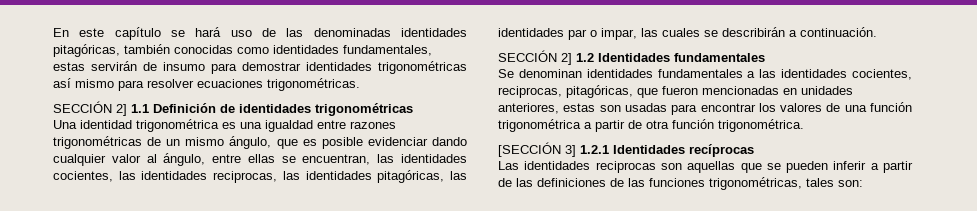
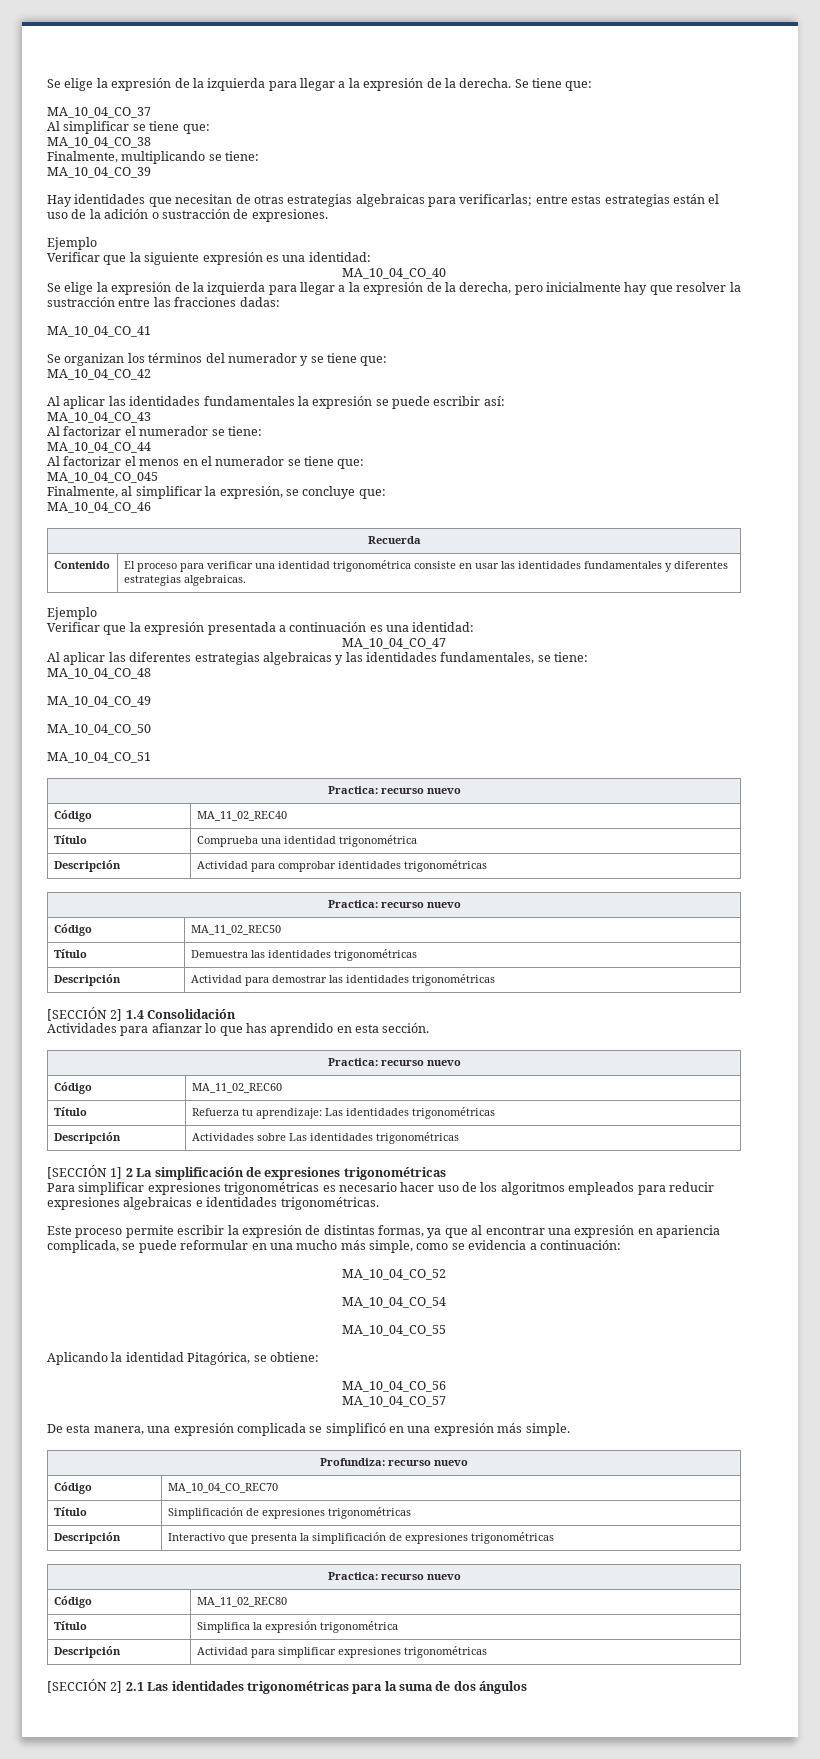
[53,27,467,40] [53,44,432,57] [53,61,467,74] [53,78,360,91] [53,101,413,116] [53,119,396,132] [53,136,467,149] [53,153,467,166] [53,170,467,183] [498,27,877,40] [498,50,765,65] [498,69,912,80] [498,85,853,98] [498,102,912,115] [498,119,804,132] [498,142,754,157] [498,161,913,173] [498,177,863,190] En este capítulo se hará uso de las denominadas identidades pitagóricas, también conocidas como identidades fundamentales, estas servirán de insumo para demostrar identidades trigonométricas así mismo para resolver ecuaciones trigonométricas. // SECCIÓN 2] 1.1 Definición de identidades trigonométricas // Una identidad trigonométrica es una igualdad entre razones trigonométricas de un mismo ángulo, que es posible evidenciar dando cualquier valor al ángulo, entre ellas se encuentran, las identidades cocientes, las identidades reciprocas, las identidades pitagóricas, las identidades par o impar, las cuales se describirán a continuación. // SECCIÓN 2] 1.2 Identidades fundamentales // Se denominan identidades fundamentales a las identidades cocientes, reciprocas, pitagóricas, que fueron mencionadas en unidades anteriores, estas son usadas para encontrar los valores de una función trigonométrica a partir de otra función trigonométrica. // [SECCIÓN 3] 1.2.1 Identidades recíprocas // Las identidades reciprocas son aquellas que se pueden inferir a partir de las definiciones de las funciones trigonométricas, tales son: -> [47,78,593,91] [47,107,151,118] [47,121,210,134] [47,137,151,148] [47,151,260,164] [47,167,151,178] [47,194,720,207] [47,209,328,222] [47,237,97,250] [47,252,371,265] [342,268,446,279] [47,282,741,295] [47,297,280,307] [47,326,151,337] [47,353,388,366] [47,369,151,380] [47,396,505,409] [47,412,151,423] [47,426,262,436] [47,442,151,453] [47,456,365,469] [47,472,158,483] [47,486,386,499] [47,502,151,513] [367,536,421,544] [53,561,110,569] [123,560,728,572] [123,575,246,586] [47,607,97,620] [47,622,475,635] [342,638,446,649] [47,652,589,665] [47,668,151,679] [47,696,151,707] [47,724,151,735] [47,752,151,763] [327,786,461,794] [53,810,92,822] [196,811,287,821] [53,835,87,844] [196,835,417,847] [53,860,121,872] [196,860,487,872] [327,900,461,908] [53,924,92,936] [190,925,281,935] [53,949,87,958] [190,949,417,961] [53,974,121,986] [190,974,495,986] [47,1007,237,1021] [47,1023,430,1036] [327,1058,461,1066] [53,1082,92,1094] [191,1083,282,1093] [53,1107,87,1116] [191,1107,495,1119] [53,1132,121,1144] [191,1132,459,1144] [47,1165,446,1180] [47,1182,714,1195] [47,1197,379,1210] [47,1225,720,1238] [47,1240,621,1253] [342,1269,446,1280] [342,1297,446,1308] [342,1325,446,1336] [47,1352,319,1365] [342,1381,446,1392] [342,1396,446,1407] [47,1423,570,1436] [320,1458,468,1466] [53,1482,92,1494] [167,1483,278,1493] [53,1507,87,1516] [167,1507,411,1519] [53,1532,121,1544] [167,1532,554,1544] [327,1572,461,1580] [53,1596,92,1608] [196,1597,287,1607] [53,1621,87,1630] [196,1621,398,1633] [53,1646,121,1658] [196,1646,487,1658] [47,1679,528,1694] Se elige la expresión de la izquierda para llegar a la expresión de la derecha. Se tiene que: // MA_10_04_CO_37 // Al simplificar se tiene que: // MA_10_04_CO_38 // Finalmente, multiplicando se tiene: // MA_10_04_CO_39 // Hay identidades que necesitan de otras estrategias algebraicas para verificarlas; entre estas estrategias están el uso de la adición o sustracción de expresiones. // Ejemplo // Verificar que la siguiente expresión es una identidad: // MA_10_04_CO_40 // Se elige la expresión de la izquierda para llegar a la expresión de la derecha, pero inicialmente hay que resolver la sustracción entre las fracciones dadas: // MA_10_04_CO_41 // Se organizan los términos del numerador y se tiene que: // MA_10_04_CO_42 // Al aplicar las identidades fundamentales la expresión se puede escribir así: // MA_10_04_CO_43 // Al factorizar el numerador se tiene: // MA_10_04_CO_44 // Al factorizar el menos en el numerador se tiene que: // MA_10_04_CO_045 // Finalmente, al simplificar la expresión, se concluye que: // MA_10_04_CO_46 // Recuerda // Contenido | El proceso para verificar una identidad trigonométrica consiste en usar las identidades fundamentales y diferentes estrategias algebraicas. // Ejemplo // Verificar que la expresión presentada a continuación es una identidad: // MA_10_04_CO_47 // Al aplicar las diferentes estrategias algebraicas y las identidades fundamentales, se tiene: // MA_10_04_CO_48 // MA_10_04_CO_49 // MA_10_04_CO_50 // MA_10_04_CO_51 // Practica: recurso nuevo // Código | MA_11_02_REC40 // Título | Comprueba una identidad trigonométrica // Descripción | Actividad para comprobar identidades trigonométricas // Practica: recurso nuevo // Código | MA_11_02_REC50 // Título | Demuestra las identidades trigonométricas // Descripción | Actividad para demostrar las identidades trigonométricas // [SECCIÓN 2] 1.4 Consolidación // Actividades para afianzar lo que has aprendido en esta sección. // Practica: recurso nuevo // Código | MA_11_02_REC60 // Título | Refuerza tu aprendizaje: Las identidades trigonométricas // Descripción | Actividades sobre Las identidades trigonométricas // [SECCIÓN 1] 2 La simplificación de expresiones trigonométricas // Para simplificar expresiones trigonométricas es necesario hacer uso de los algoritmos empleados para reducir expresiones algebraicas e identidades trigonométricas. // Este proceso permite escribir la expresión de distintas formas, ya que al encontrar una expresión en apariencia complicada, se puede reformular en una mucho más simple, como se evidencia a continuación: // MA_10_04_CO_52 // MA_10_04_CO_54 // MA_10_04_CO_55 // Aplicando la identidad Pitagórica, se obtiene: // MA_10_04_CO_56 // MA_10_04_CO_57 // De esta manera, una expresión complicada se simplificó en una expresión más simple. // Profundiza: recurso nuevo // Código | MA_10_04_CO_REC70 // Título | Simplificación de expresiones trigonométricas // Descripción | Interactivo que presenta la simplificación de expresiones trigonométricas // Practica: recurso nuevo // Código | MA_11_02_REC80 // Título | Simplifica la expresión trigonométrica // Descripción | Actividad para simplificar expresiones trigonométricas // [SECCIÓN 2] 2.1 Las identidades trigonométricas para la suma de dos ángulos

